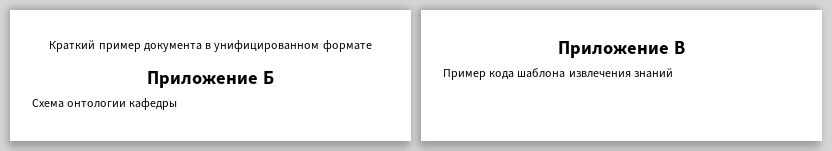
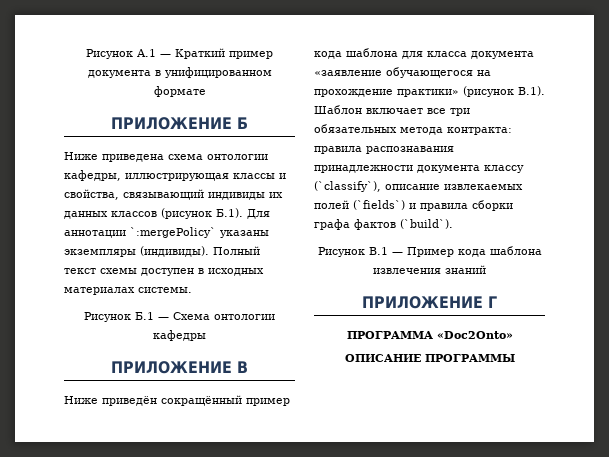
(49, 46) none -> [86,49,171,59] Рисунок А.1 —
[147,71,259,88] Приложение -> [111,117,232,130] ПРИЛОЖЕНИЕ
(274, 77) none -> [64,152,268,162] [64,170,286,181] [64,189,283,200] [64,208,270,219] [64,227,269,238] [64,246,260,257] [64,268,264,276] [64,287,192,295] [84,312,169,322] Ниже приведена схема онтологии кафедры, иллюстрирующая классы и свойства, связывающий индивиды их данных классов (рисунок Б.1). Для аннотации `:mergePolicy` указаны экземпляры (индивиды). Полный текст схемы доступен в исходных материалах системы. // Рисунок Б.1 —
[558,41,670,58] Приложение -> [111,361,232,374] ПРИЛОЖЕНИЕ
(685, 47) none -> [64,395,290,406] [314,48,534,59] [314,67,491,78] [314,86,545,97] [314,105,470,116] [314,124,512,135] [314,146,454,154] [314,165,524,173] [314,181,523,192] [314,200,513,211] [314,219,453,230] [317,247,403,257] Ниже приведён сокращённый пример кода шаблона для класса документа «заявление обучающегося на прохождение практики» (рисунок В.1). Шаблон включает все три обязательных метода контракта: правила распознавания принадлежности документа классу (`classify`), описание извлекаемых полей (`fields`) и правила сборки графа фактов (`build`). // Рисунок В.1 —
(673, 73) none -> [362,296,497,309] [346,331,513,339] [344,354,515,362] // ПРИЛОЖЕНИЕ Г // ПРОГРАММА «Doc2Onto» // ОПИСАНИЕ ПРОГРАММЫ

